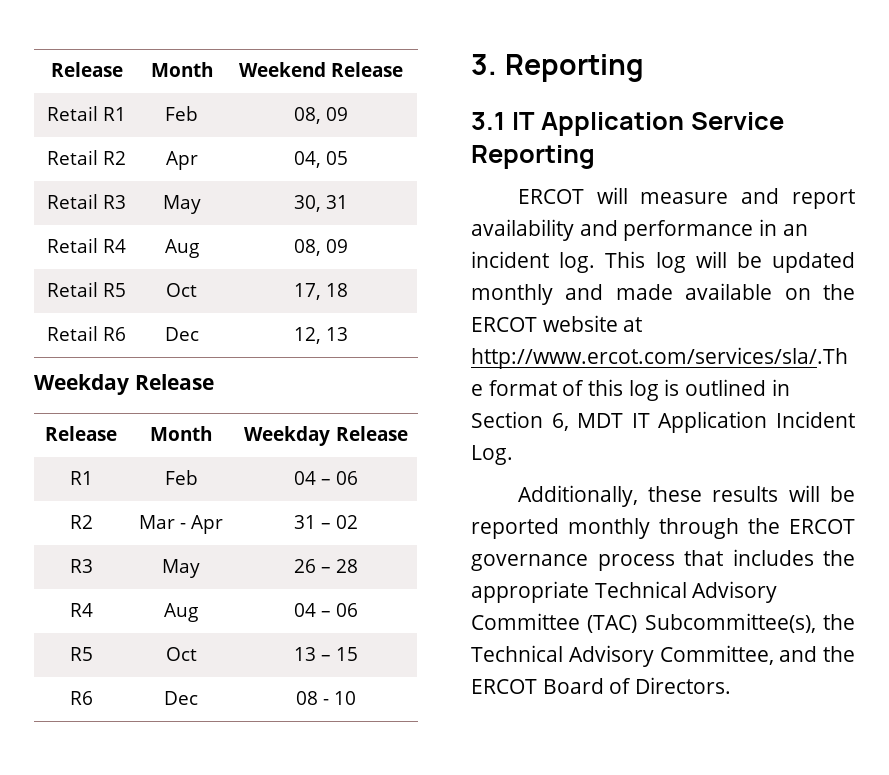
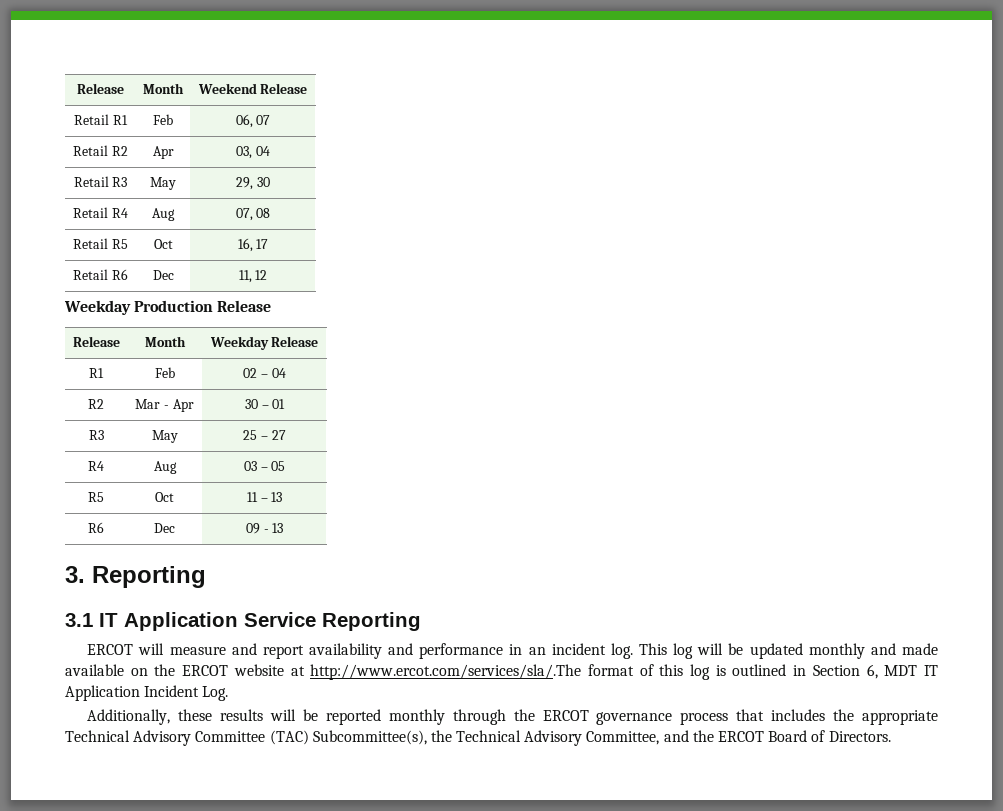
[293,107,349,124] 08, 09 -> [235,114,271,128] 06, 07
[293,151,349,168] 04, 05 -> [236,146,270,159] 03, 04
[293,195,349,212] 30, 31 -> [236,177,270,190] 29, 30
[293,239,349,256] 08, 09 -> [235,208,271,221] 07, 08
[293,283,349,300] 17, 18 -> [237,238,269,252] 16, 17
[293,327,349,344] [34,374,129,395] 12, 13 // Weekday -> [238,270,268,283] [64,300,214,315] 11, 12 // Weekday Production
[293,471,359,485] 04 – 06 -> [243,368,286,378] 02 – 04
[293,515,359,529] [69,559,93,573] [162,559,200,578] [293,559,359,573] [69,603,93,617] [164,603,198,622] [293,603,359,617] [69,647,93,661] [165,647,197,661] [293,647,359,661] [69,691,93,705] [164,691,198,705] [295,691,357,705] 31 – 02 // R3 | May | 26 – 28 // R4 | Aug | 04 – 06 // R5 | Oct | 13 – 15 // R6 | Dec | 08 - 10 -> [244,399,286,409] [88,430,104,440] [151,430,178,443] [243,430,286,440] [88,461,104,471] [153,461,177,474] [243,461,286,471] [88,492,104,502] [155,492,174,502] [246,492,283,502] [88,522,104,533] [154,523,175,533] [245,523,284,534] 30 – 01 // R3 | May | 25 – 27 // R4 | Aug | 03 – 05 // R5 | Oct | 11 – 13 // R6 | Dec | 09 - 13

